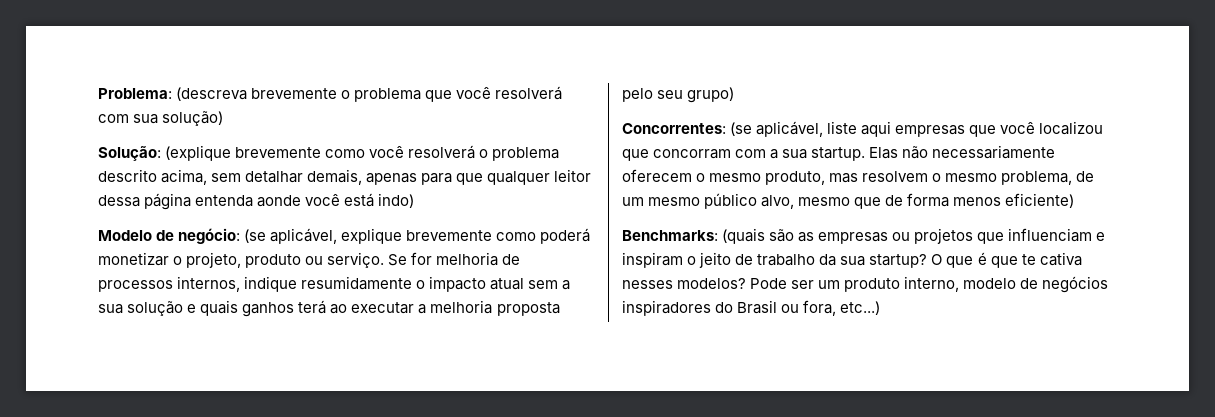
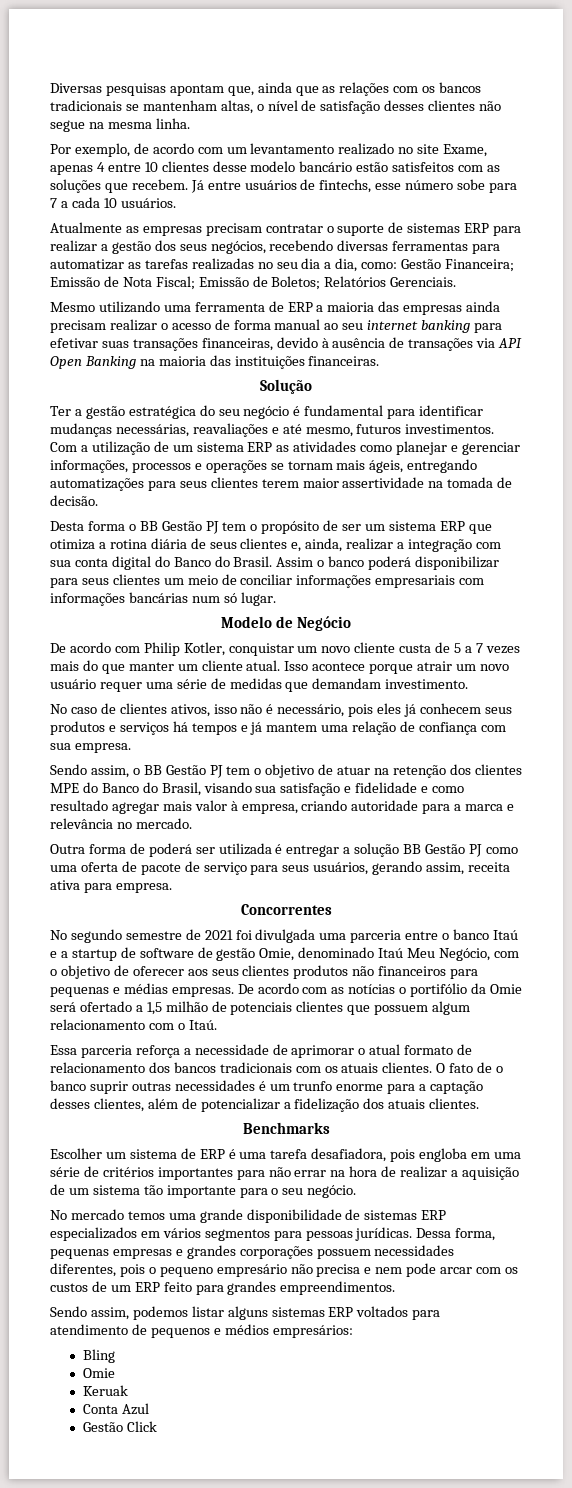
[98,86,563,102] [98,111,224,126] [98,145,560,161] [98,169,592,185] [98,193,415,210] [98,228,591,244] [98,252,521,268] [98,276,571,292] [98,300,560,317] [622,87,735,103] [622,121,1104,137] [622,145,1056,161] [622,169,1095,185] [622,193,1075,209] [622,228,1106,244] [622,252,1082,268] [622,276,1109,293] [622,300,881,316] Problema: (descreva brevemente o problema que você resolverá com sua solução) // Solução: (explique brevemente como você resolverá o problema descrito acima, sem detalhar demais, apenas para que qualquer leitor dessa página entenda aonde você está indo) // Modelo de negócio: (se aplicável, explique brevemente como poderá monetizar o projeto, produto ou serviço. Se for melhoria de processos internos, indique resumidamente o impacto atual sem a sua solução e quais ganhos terá ao executar a melhoria proposta pelo seu grupo) // Concorrentes: (se aplicável, liste aqui empresas que você localizou que concorram com a sua startup. Elas não necessariamente oferecem o mesmo produto, mas resolvem o mesmo problema, de um mesmo público alvo, mesmo que de forma menos eficiente) // Benchmarks: (quais são as empresas ou projetos que influenciam e inspiram o jeito de trabalho da sua startup? O que é que te cativa nesses modelos? Pode ser um produto interno, modelo de negócios inspiradores do Brasil ou fora, etc...) -> [50,82,482,96] [50,100,502,114] [50,118,190,132] [50,143,488,157] [50,161,501,175] [50,179,518,193] [50,197,176,208] [50,222,522,236] [50,240,501,254] [50,258,515,272] [50,276,457,290] [50,301,501,315] [50,319,503,333] [50,337,523,351] [50,355,380,369] [260,379,312,394] [50,405,484,419] [50,423,495,437] [50,441,520,455] [50,459,478,473] [50,477,513,491] [50,495,98,506] [50,520,492,534] [50,538,501,552] [50,556,500,570] [50,574,485,588] [50,592,276,606] [221,616,351,631] [50,642,520,656] [50,660,509,674] [50,678,469,692] [50,703,512,717] [50,721,506,735] [50,743,131,753] [50,764,522,778] [50,782,465,796] [50,800,515,814] [50,818,192,829] [50,843,518,857] [50,861,511,875] [50,880,172,893] [240,904,332,915] [50,929,518,943] [50,947,519,961] [50,965,479,979] [50,983,522,997] [50,1001,471,1015] [50,1019,217,1030] [50,1044,473,1058] [50,1062,504,1073] [50,1080,484,1094] [50,1098,480,1112] [242,1122,330,1134] [50,1148,521,1162] [50,1166,519,1180] [50,1184,357,1198] [50,1209,447,1223] [50,1227,496,1241] [50,1245,455,1259] [50,1263,518,1277] [50,1281,396,1295] [50,1306,441,1320] [50,1324,353,1338] [83,1349,116,1363] [83,1368,116,1378] [83,1385,129,1396] [83,1403,150,1415] [83,1421,158,1432] Diversas pesquisas apontam que, ainda que as relações com os bancos tradicionais se mantenham altas, o nível de satisfação desses clientes não segue na mesma linha. // Por exemplo, de acordo com um levantamento realizado no site Exame, apenas 4 entre 10 clientes desse modelo bancário estão satisfeitos com as soluções que recebem. Já entre usuários de fintechs, esse número sobe para 7 a cada 10 usuários. // Atualmente as empresas precisam contratar o suporte de sistemas ERP para realizar a gestão dos seus negócios, recebendo diversas ferramentas para automatizar as tarefas realizadas no seu dia a dia, como: Gestão Financeira; Emissão de Nota Fiscal; Emissão de Boletos; Relatórios Gerenciais. // Mesmo utilizando uma ferramenta de ERP a maioria das empresas ainda precisam realizar o acesso de forma manual ao seu internet banking para efetivar suas transações financeiras, devido à ausência de transações via API Open Banking na maioria das instituições financeiras. // Solução // Ter a gestão estratégica do seu negócio é fundamental para identificar mudanças necessárias, reavaliações e até mesmo, futuros investimentos. Com a utilização de um sistema ERP as atividades como planejar e gerenciar informações, processos e operações se tornam mais ágeis, entregando automatizações para seus clientes terem maior assertividade na tomada de decisão. // Desta forma o BB Gestão PJ tem o propósito de ser um sistema ERP que otimiza a rotina diária de seus clientes e, ainda, realizar a integração com sua conta digital do Banco do Brasil. Assim o banco poderá disponibilizar para seus clientes um meio de conciliar informações empresariais com informações bancárias num só lugar. // Modelo de Negócio // De acordo com Philip Kotler, conquistar um novo cliente custa de 5 a 7 vezes mais do que manter um cliente atual. Isso acontece porque atrair um novo usuário requer uma série de medidas que demandam investimento. // No caso de clientes ativos, isso não é necessário, pois eles já conhecem seus produtos e serviços há tempos e já mantem uma relação de confiança com sua empresa. // Sendo assim, o BB Gestão PJ tem o objetivo de atuar na retenção dos clientes MPE do Banco do Brasil, visando sua satisfação e fidelidade e como resultado agregar mais valor à empresa, criando autoridade para a marca e relevância no mercado. // Outra forma de poderá ser utilizada é entregar a solução BB Gestão PJ como uma oferta de pacote de serviço para seus usuários, gerando assim, receita ativa para empresa. // Concorrentes // No segundo semestre de 2021 foi divulgada uma parceria entre o banco Itaú e a startup de software de gestão Omie, denominado Itaú Meu Negócio, com o objetivo de oferecer aos seus clientes produtos não financeiros para pequenas e médias empresas. De acordo com as notícias o portifólio da Omie será ofertado a 1,5 milhão de potenciais clientes que possuem algum relacionamento com o Itaú. // Essa parceria reforça a necessidade de aprimorar o atual formato de relacionamento dos bancos tradicionais com os atuais clientes. O fato de o banco suprir outras necessidades é um trunfo enorme para a captação desses clientes, além de potencializar a fidelização dos atuais clientes. // Benchmarks // Escolher um sistema de ERP é uma tarefa desafiadora, pois engloba em uma série de critérios importantes para não errar na hora de realizar a aquisição de um sistema tão importante para o seu negócio. // No mercado temos uma grande disponibilidade de sistemas ERP especializados em vários segmentos para pessoas jurídicas. Dessa forma, pequenas empresas e grandes corporações possuem necessidades diferentes, pois o pequeno empresário não precisa e nem pode arcar com os custos de um ERP feito para grandes empreendimentos. // Sendo assim, podemos listar alguns sistemas ERP voltados para atendimento de pequenos e médios empresários: // Bling // Omie // Keruak // Conta Azul // Gestão Click

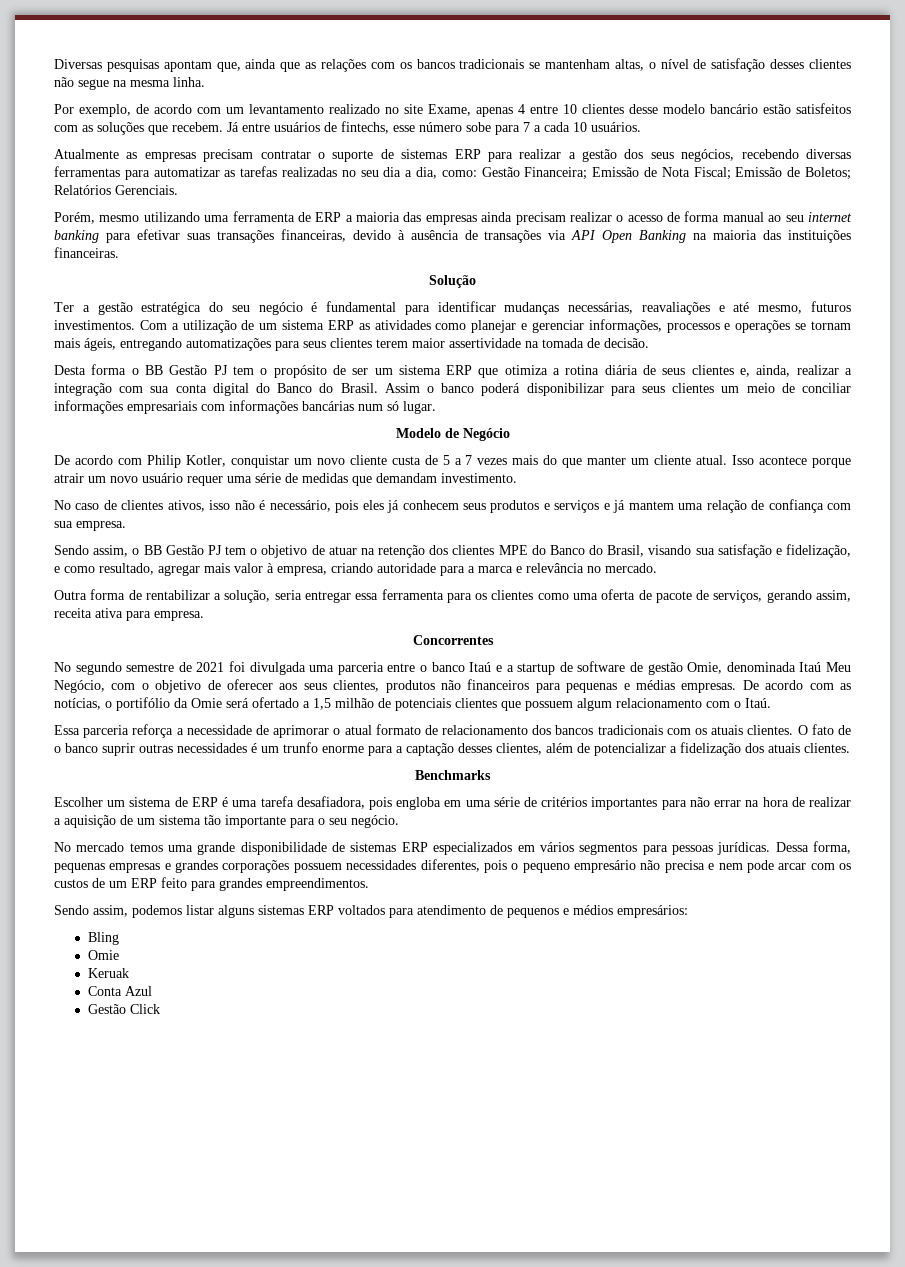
[50,302,95,312] Mesmo -> [54,212,140,224] Porém, mesmo
[172,721,237,735] há tempos -> (600, 506) none
[355,782,418,793] fidelidade -> [785,544,851,558] fidelização,
[50,800,108,811] resultado -> [99,563,154,575] resultado,
[148,843,482,857] poderá ser utilizada é entregar a solução BB Gestão PJ -> [145,589,534,603] rentabilizar a solução, seria entregar essa ferramenta para os clientes
[203,862,369,875] serviço para seus usuários, -> [713,590,763,603] serviços,
[298,947,375,958] denominado -> [726,662,796,672] denominada
[242,965,290,976] clientes -> [333,680,380,692] clientes,
[348,984,396,994] notícias -> [54,698,101,710] notícias,

